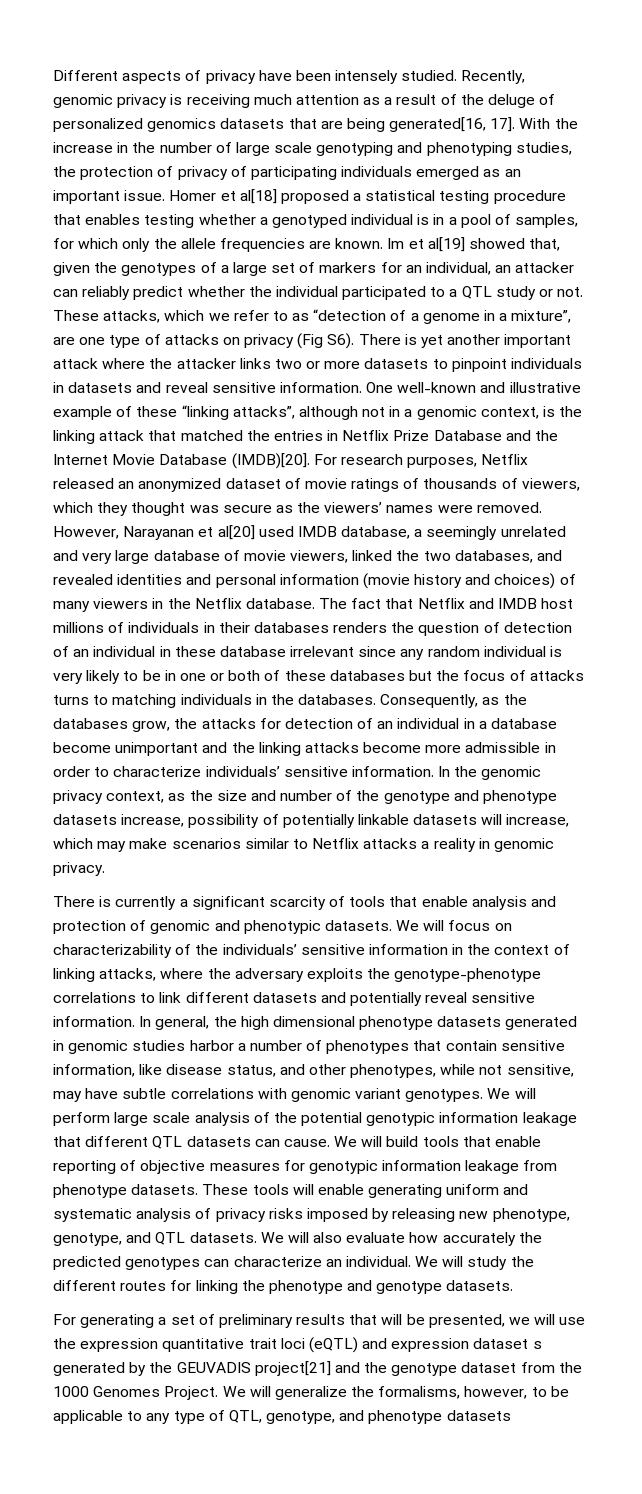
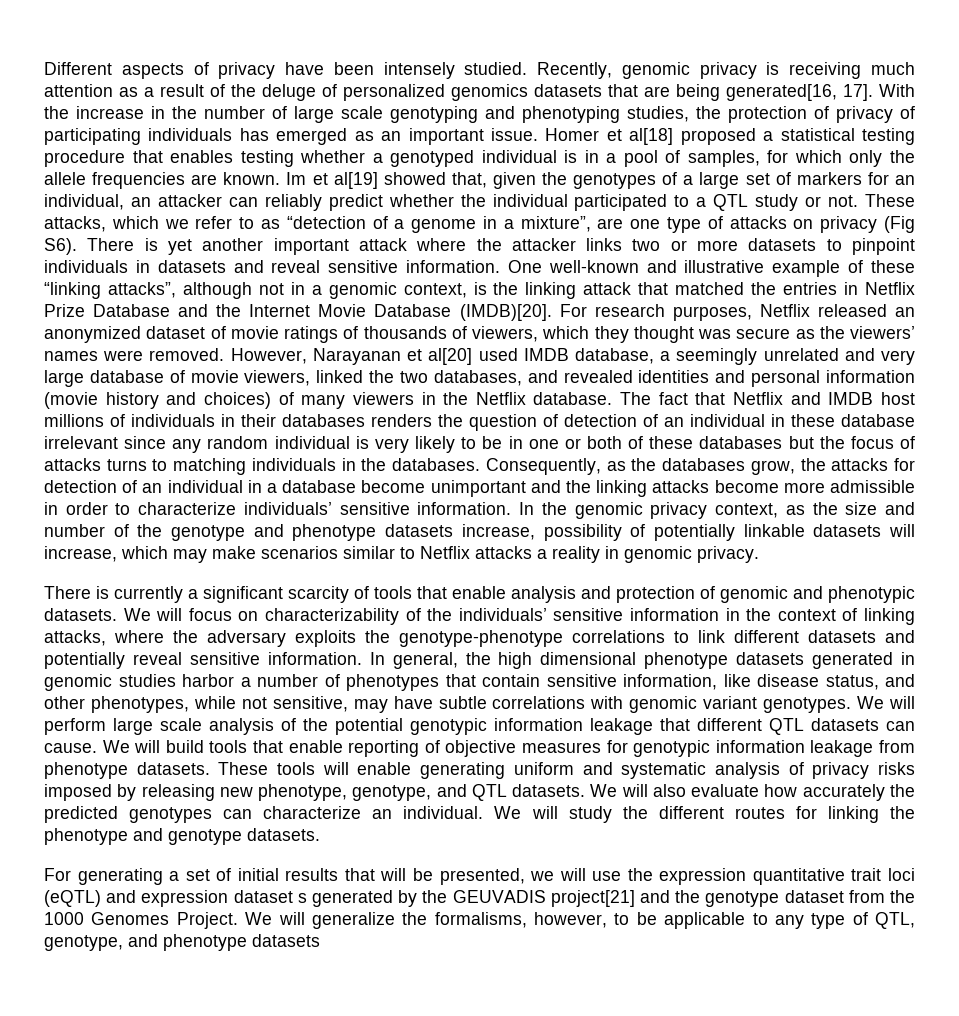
(413, 171) none -> [239,128,269,141] has
[218,1314,293,1328] preliminary -> [237,868,279,881] initial

